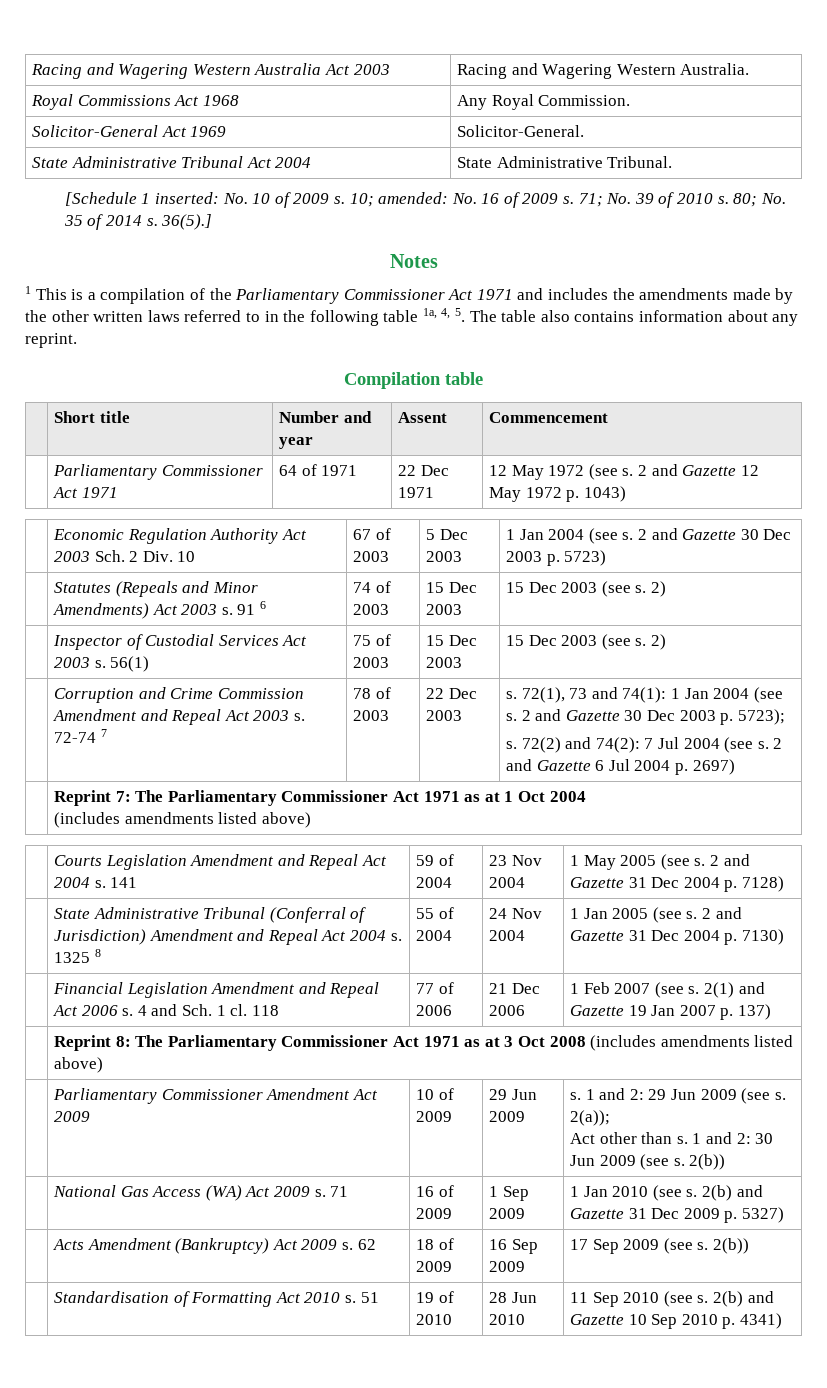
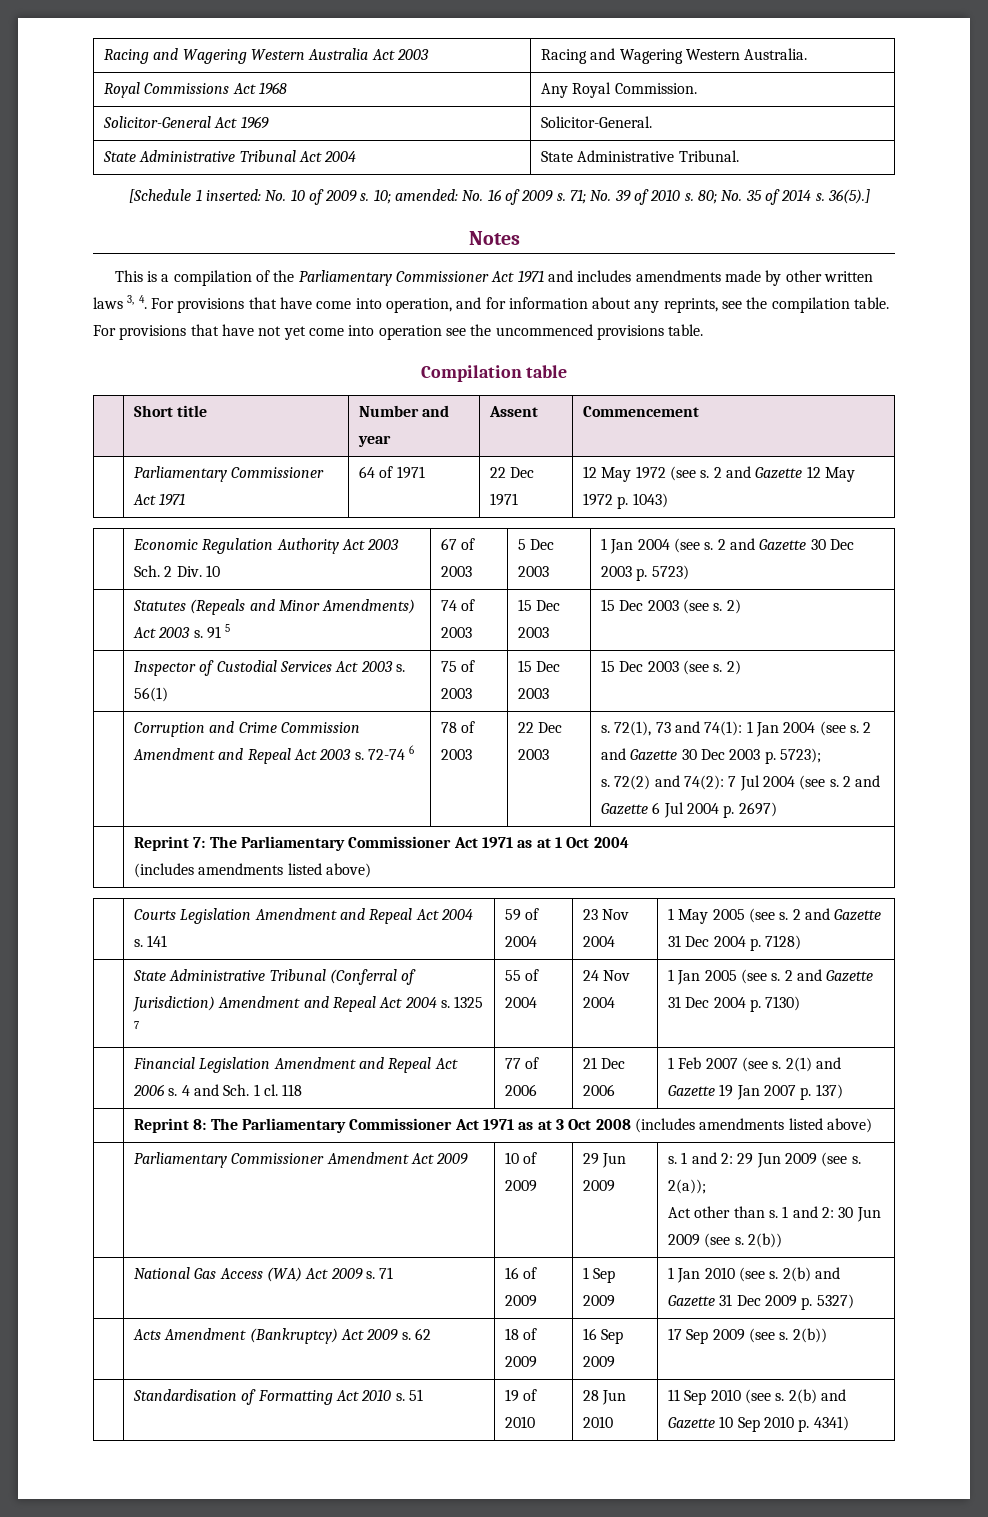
[25,286,31,294] 1 -> (520, 238) none
[612,288,635,300] the -> (632, 276) none
[25,310,47,322] the -> (782, 278) none
[184,308,799,326] [25,333,77,348] referred to in the following table 1a, 4, 5. The table also contains information about any reprint. -> [127,295,890,313] [93,324,704,340] 3, 4. For provisions that have come into operation, and for information about any reprints, see the compilation table. For provisions that have not yet come into operation see the uncommenced provisions table.
[260,601,267,609] 6 -> [225,624,231,632] 5
[100,729,107,737] 7 -> [409,745,415,754] 6
[94,949,101,957] 8 -> [134,1021,140,1029] 7

